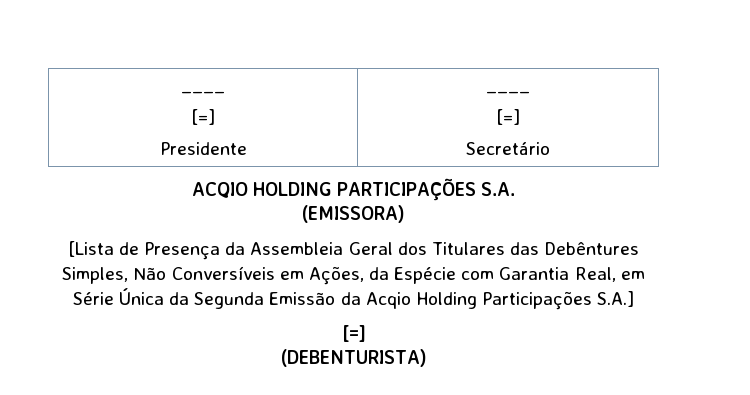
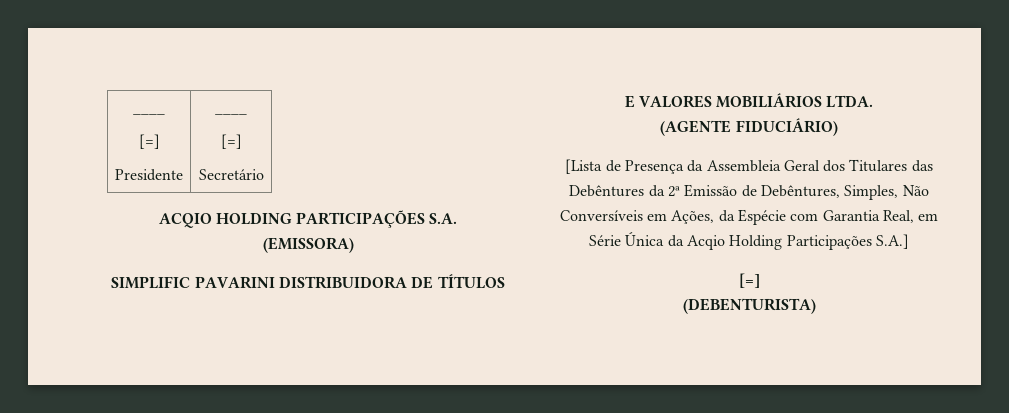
(405, 214) none -> [111,274,505,289] [624,93,874,108] [660,118,838,136] // SIMPLIFIC PAVARINI DISTRIBUIDORA DE TÍTULOS E VALORES MOBILIÁRIOS LTDA. // (AGENTE FIDUCIÁRIO)
(640, 248) none -> [648,184,840,198] da 2ª Emissão de Debêntures,
[194,292,361,309] Segunda Emissão da -> (684, 241) none

